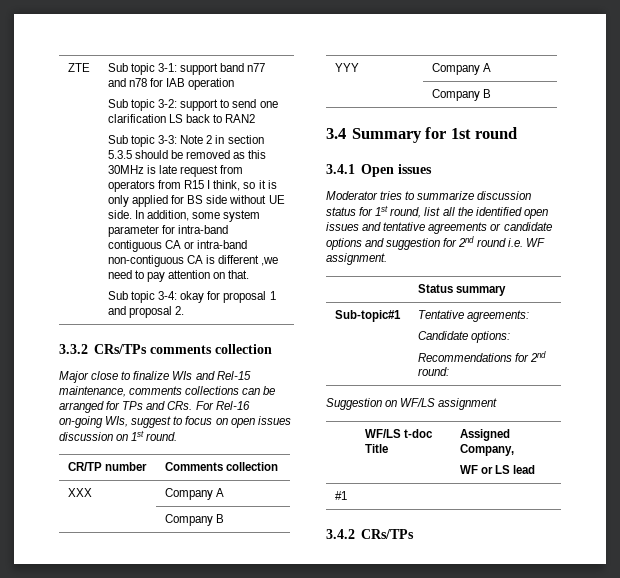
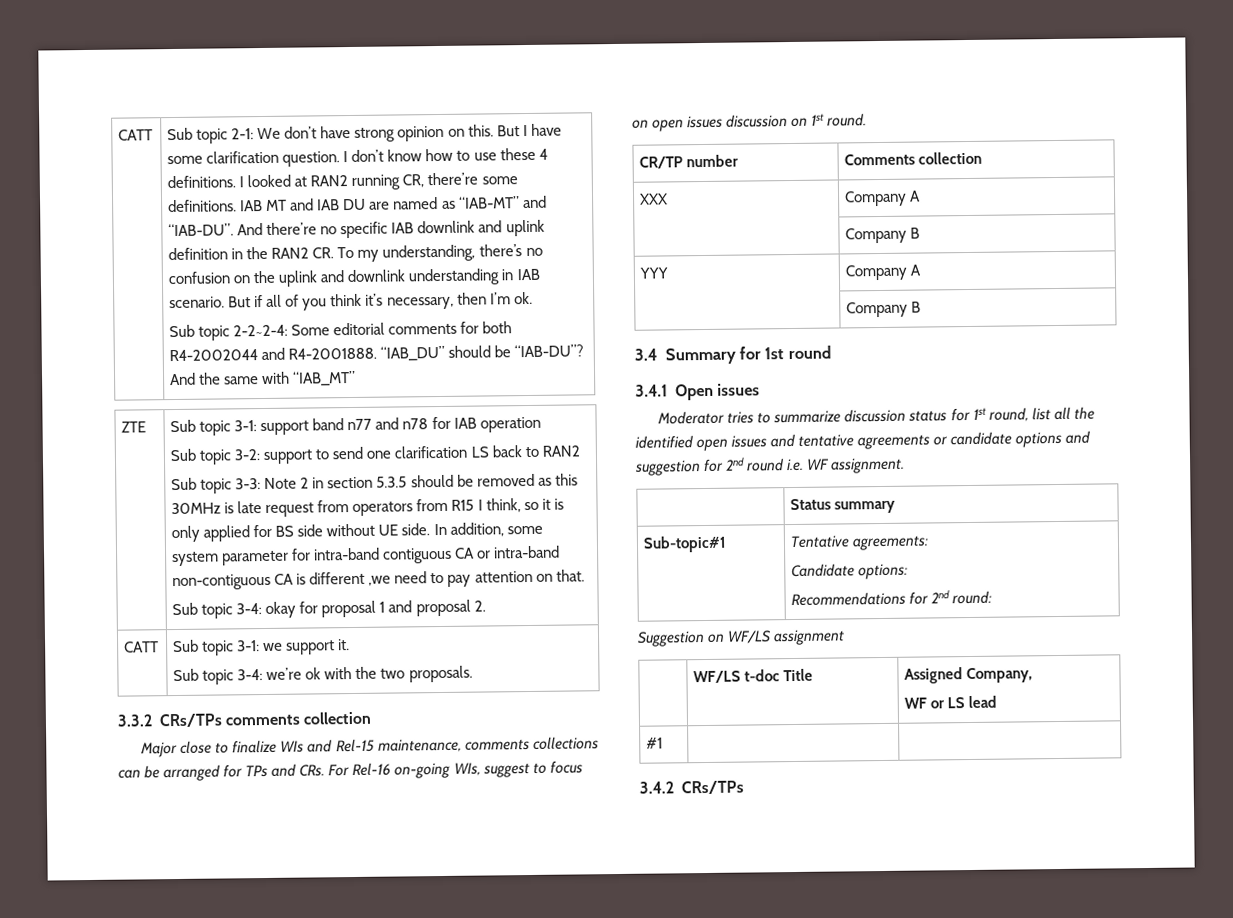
(67, 67) none -> [118,129,154,141] [167,123,562,144] [167,147,548,167] [167,172,518,190] [168,195,547,213] [168,219,545,239] [168,244,543,262] [168,268,540,287] [169,291,533,311] [169,321,513,341] [169,344,585,362] [169,370,357,386] CATT | Sub topic 2-1: We don’t have strong opinion on this. But I have some clarification question. I don’t know how to use these 4 definitions. I looked at RAN2 running CR, there’re some definitions. IAB MT and IAB DU are named as “IAB-MT” and “IAB-DU”. And there’re no specific IAB downlink and uplink definition in the RAN2 CR. To my understanding, there’s no confusion on the uplink and downlink understanding in IAB scenario. But if all of you think it’s necessary, then I’m ok. // Sub topic 2-2~2-4: Some editorial comments for both R4-2002044 and R4-2001888. “IAB_DU” should be “IAB-DU”? And the same with “IAB_MT” //
(185, 310) none -> [124,641,160,653] [173,639,351,656] [173,665,473,685] // CATT | Sub topic 3-1: we support it. // Sub topic 3-4: we’re ok with the two proposals.

